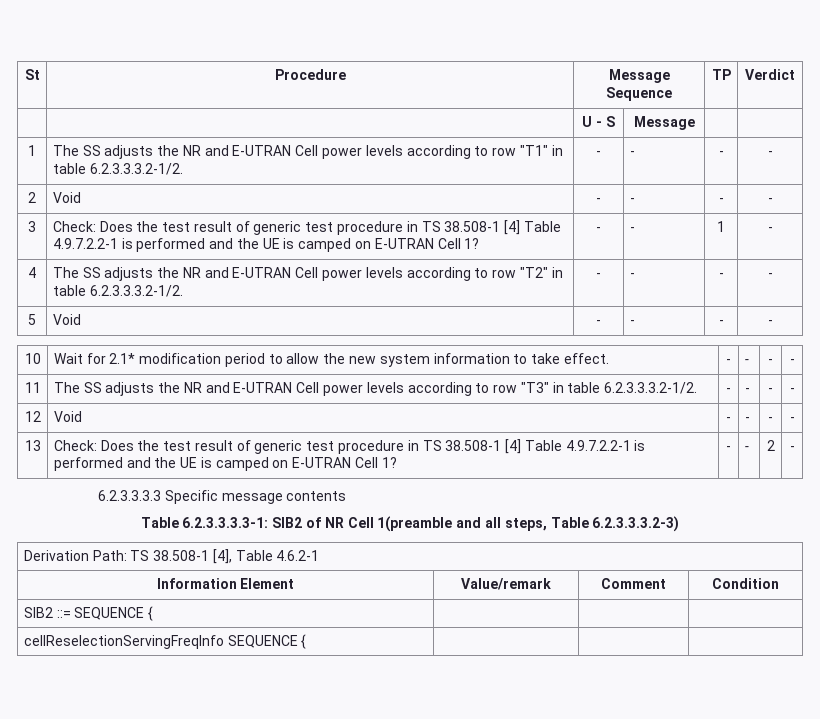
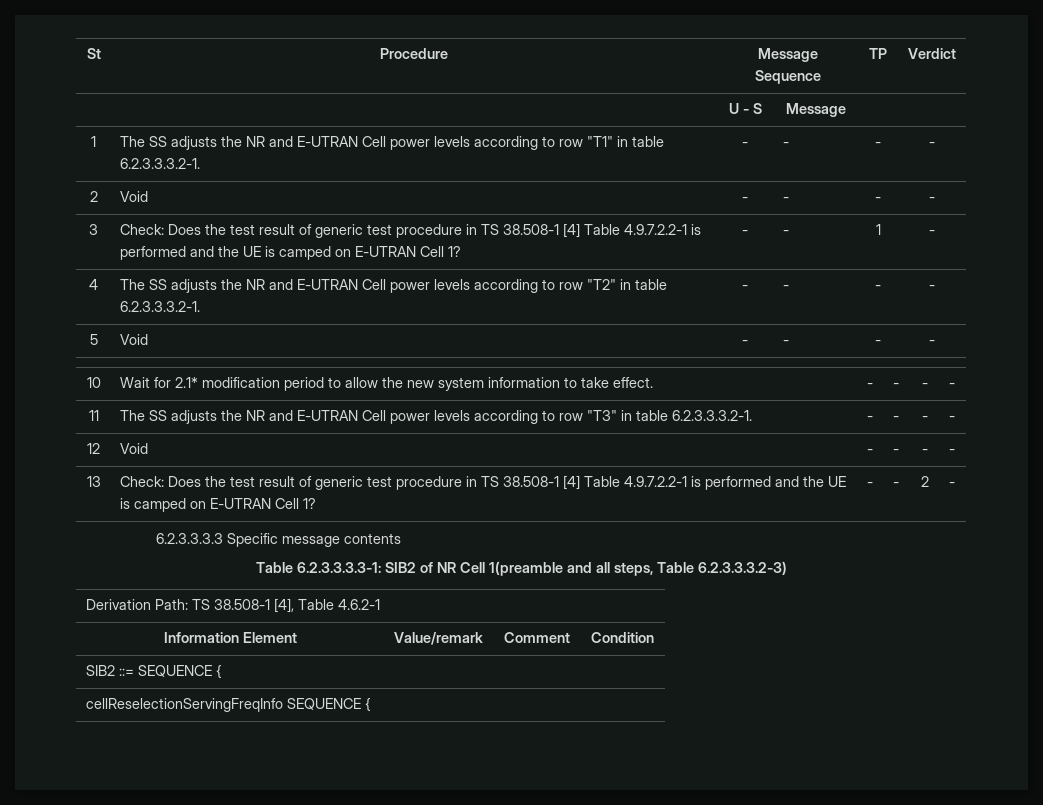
[89,163,183,175] 6.2.3.3.3.2-1/2. -> [119,158,200,169] 6.2.3.3.3.2-1.
[89,285,183,297] 6.2.3.3.3.2-1/2. -> [119,301,200,312] 6.2.3.3.3.2-1.
[604,382,698,394] 6.2.3.3.3.2-1/2. -> [671,410,752,421] 6.2.3.3.3.2-1.

